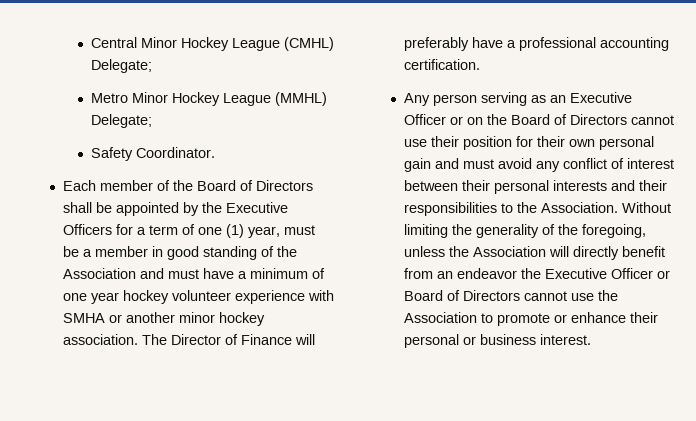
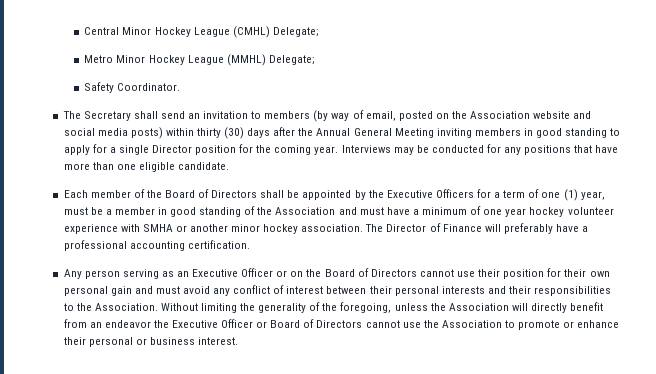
(215, 152) none -> [62,110,592,122] [63,127,621,139] [63,144,619,155] [63,162,229,172] // The Secretary shall send an invitation to members (by way of email, posted on the Association website and social media posts) within thirty (30) days after the Annual General Meeting inviting members in good standing to apply for a single Director position for the coming year. Interviews may be conducted for any positions that have more than one eligible candidate.

